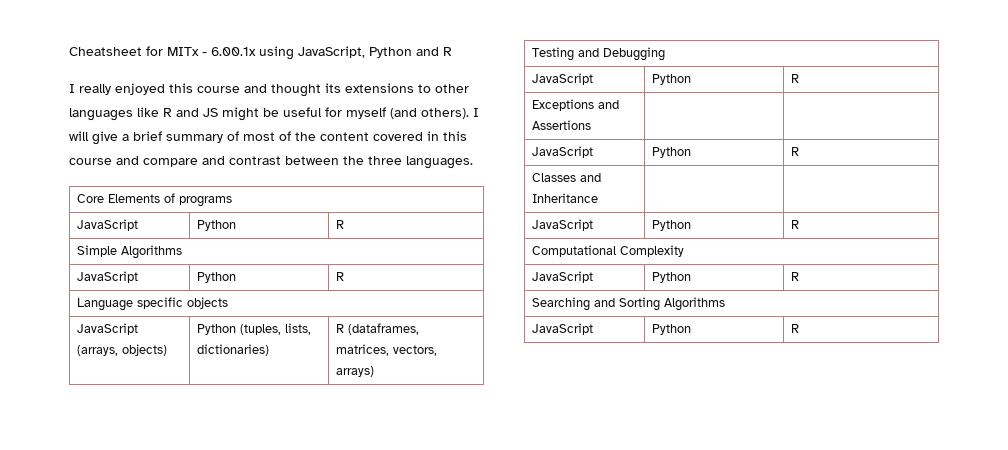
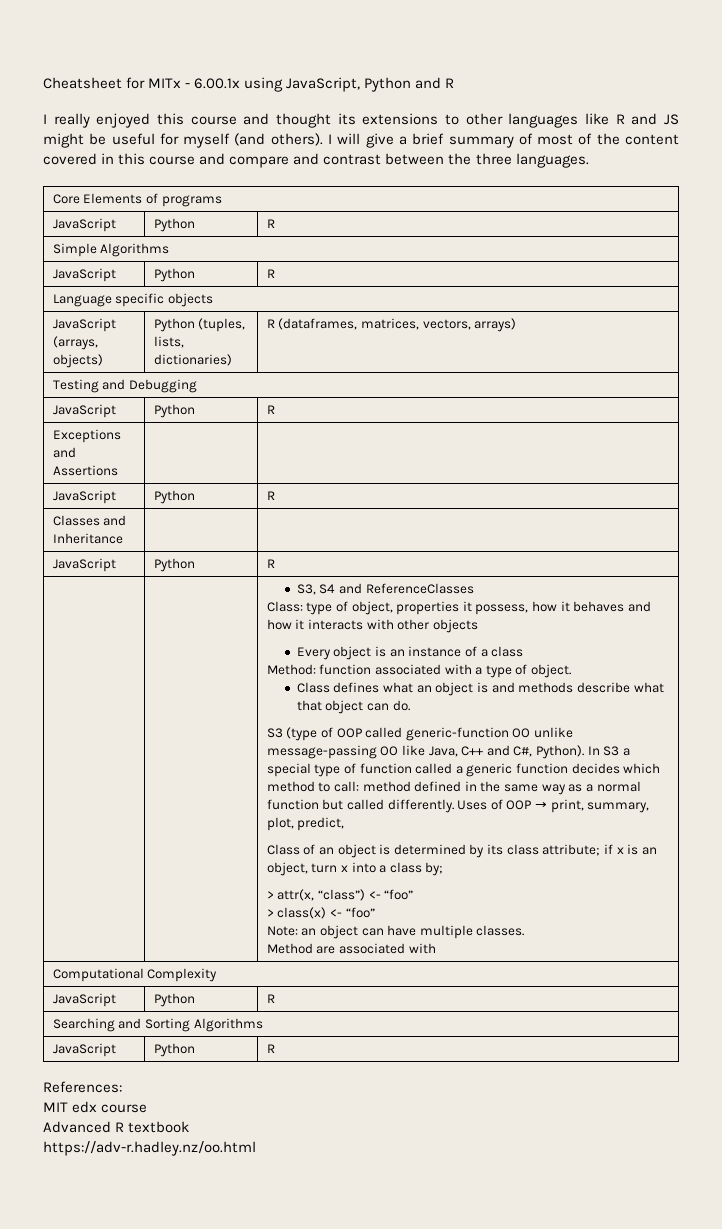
(800, 224) none -> [296,583,474,595] [266,601,652,615] [266,619,478,633] [296,646,524,660] [266,664,572,678] [296,682,664,696] [296,700,410,714] [266,727,574,741] [266,745,631,759] [266,763,661,777] [266,781,641,795] [266,799,650,813] [266,817,345,831] [266,844,657,858] [266,862,444,876] [266,889,414,901] [266,907,375,919] [266,925,525,939] [266,943,436,954] // | | S3, S4 and ReferenceClasses // Class: type of object, properties it possess, how it behaves and how it interacts with other objects // Every object is an instance of a class // Method: function associated with a type of object. // Class defines what an object is and methods describe what that object can do. // S3 (type of OOP called generic-function OO unlike message-passing OO like Java, C++ and C#, Python). In S3 a special type of function called a generic function decides which method to call: method defined in the same way as a normal function but called differently. Uses of OOP → print, summary, plot, predict, // Class of an object is determined by its class attribute; if x is an object, turn x into a class by; // > attr(x, “class”) <- “foo” // > class(x) <- “foo” // Note: an object can have multiple classes. // Method are associated with
(800, 328) none -> [43,1081,122,1093] [43,1101,148,1113] [43,1121,190,1133] [43,1141,256,1156] // References: // MIT edx course // Advanced R textbook // https://adv-r.hadley.nz/oo.html

